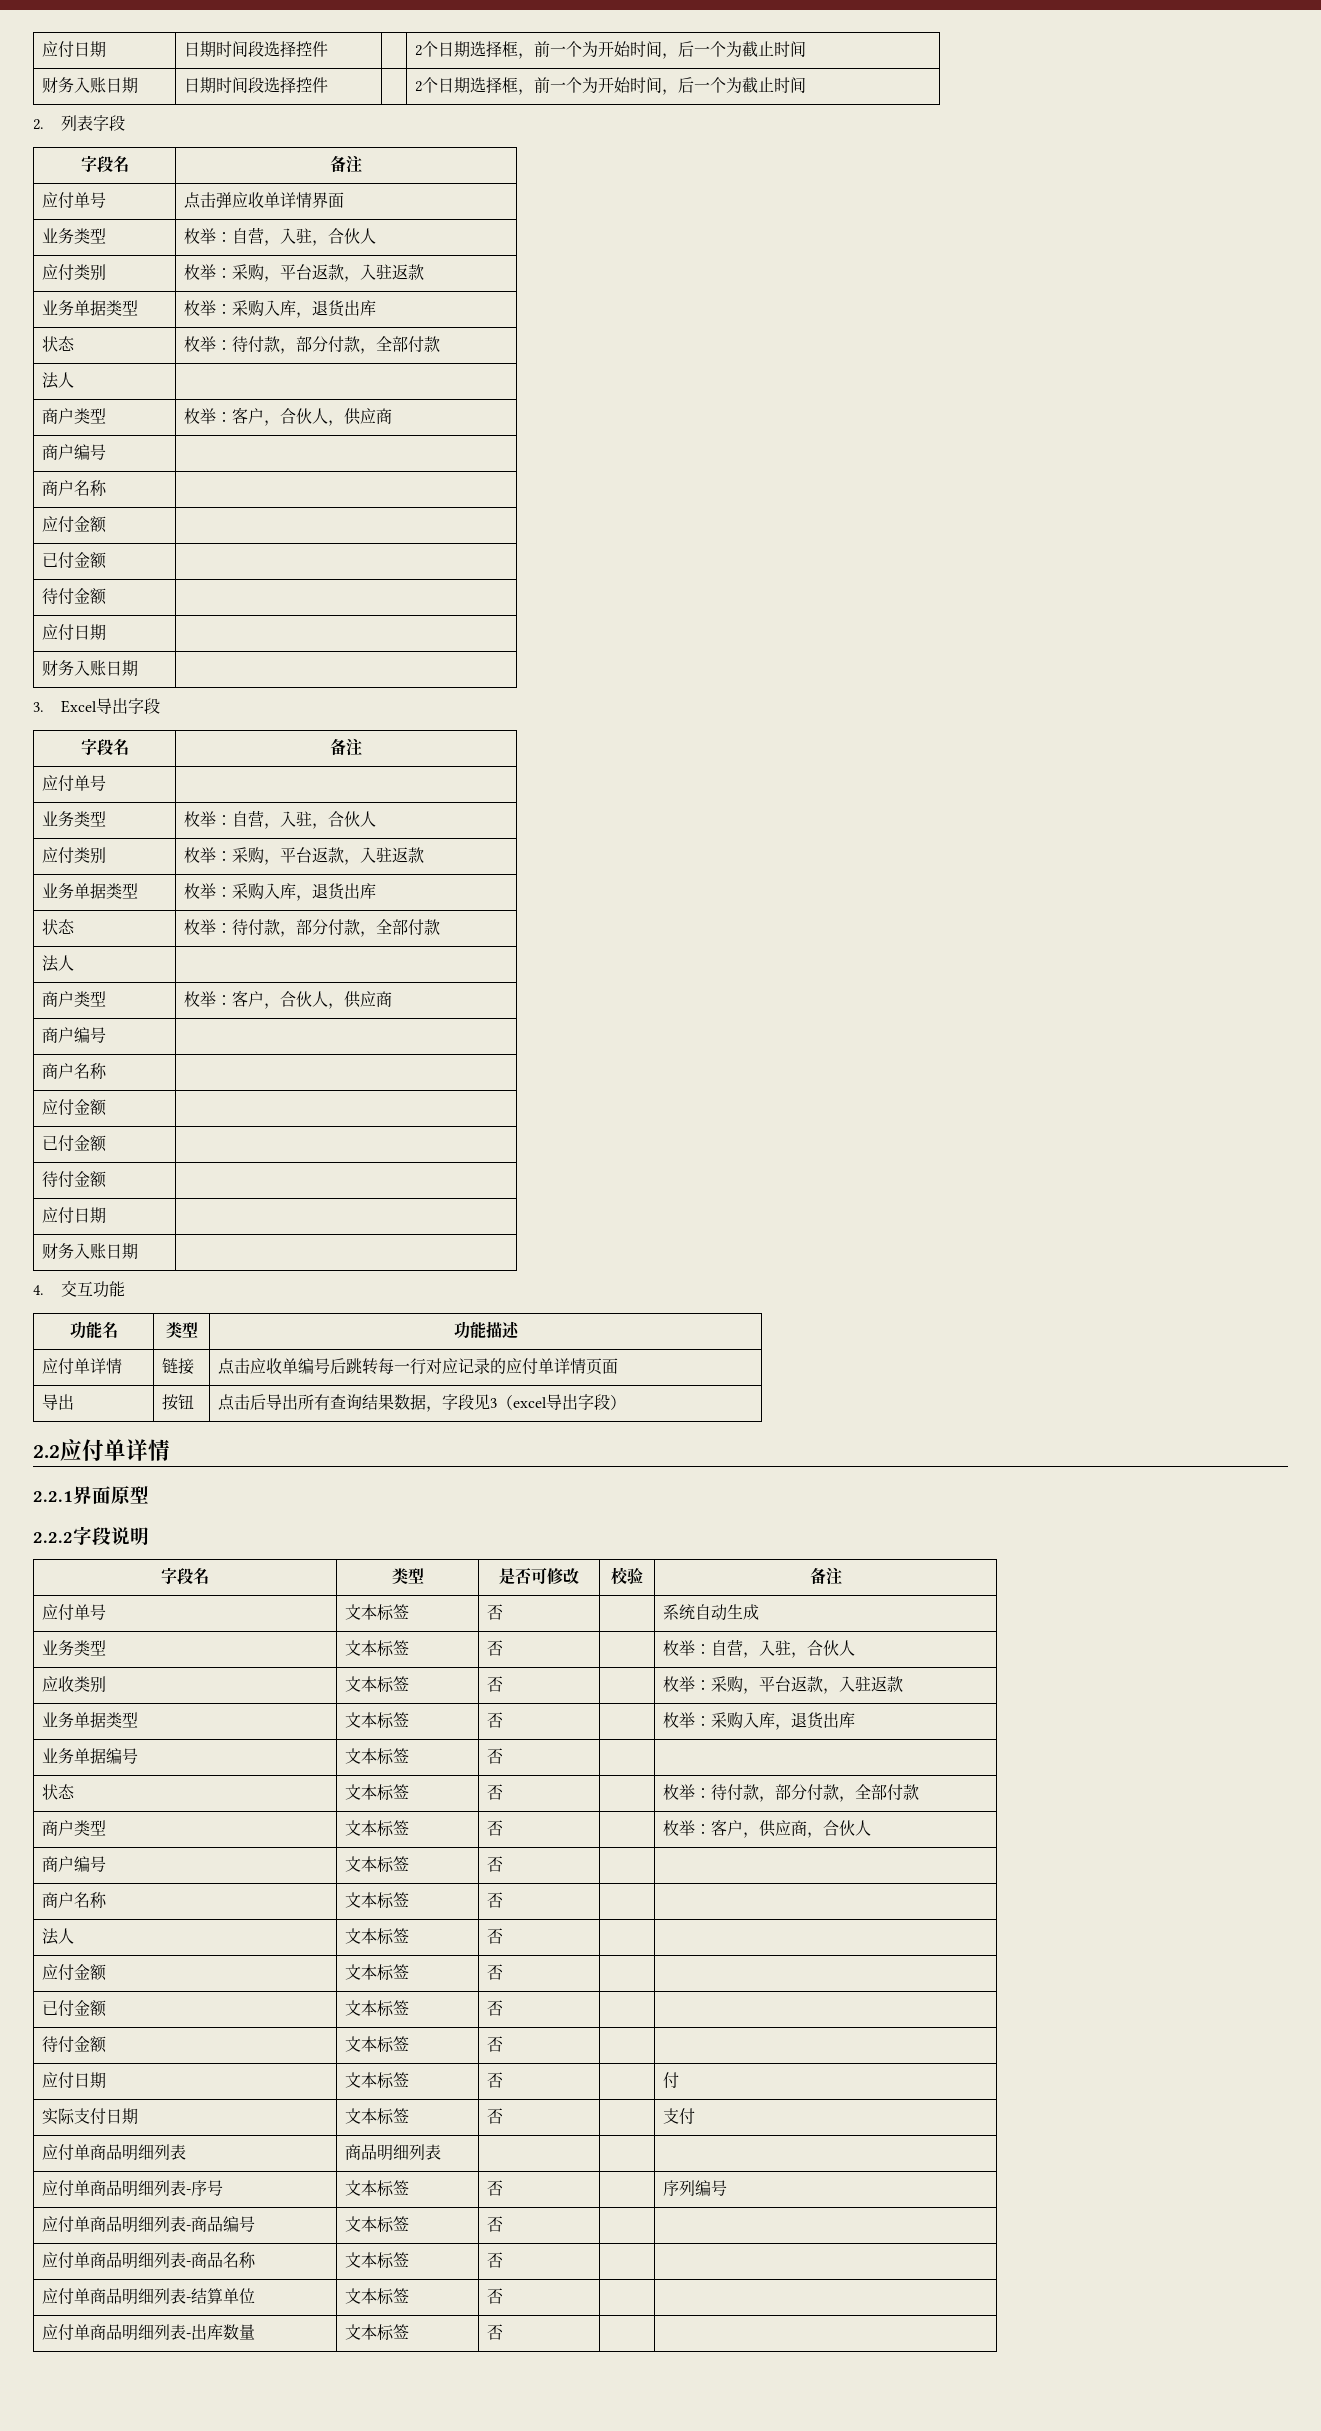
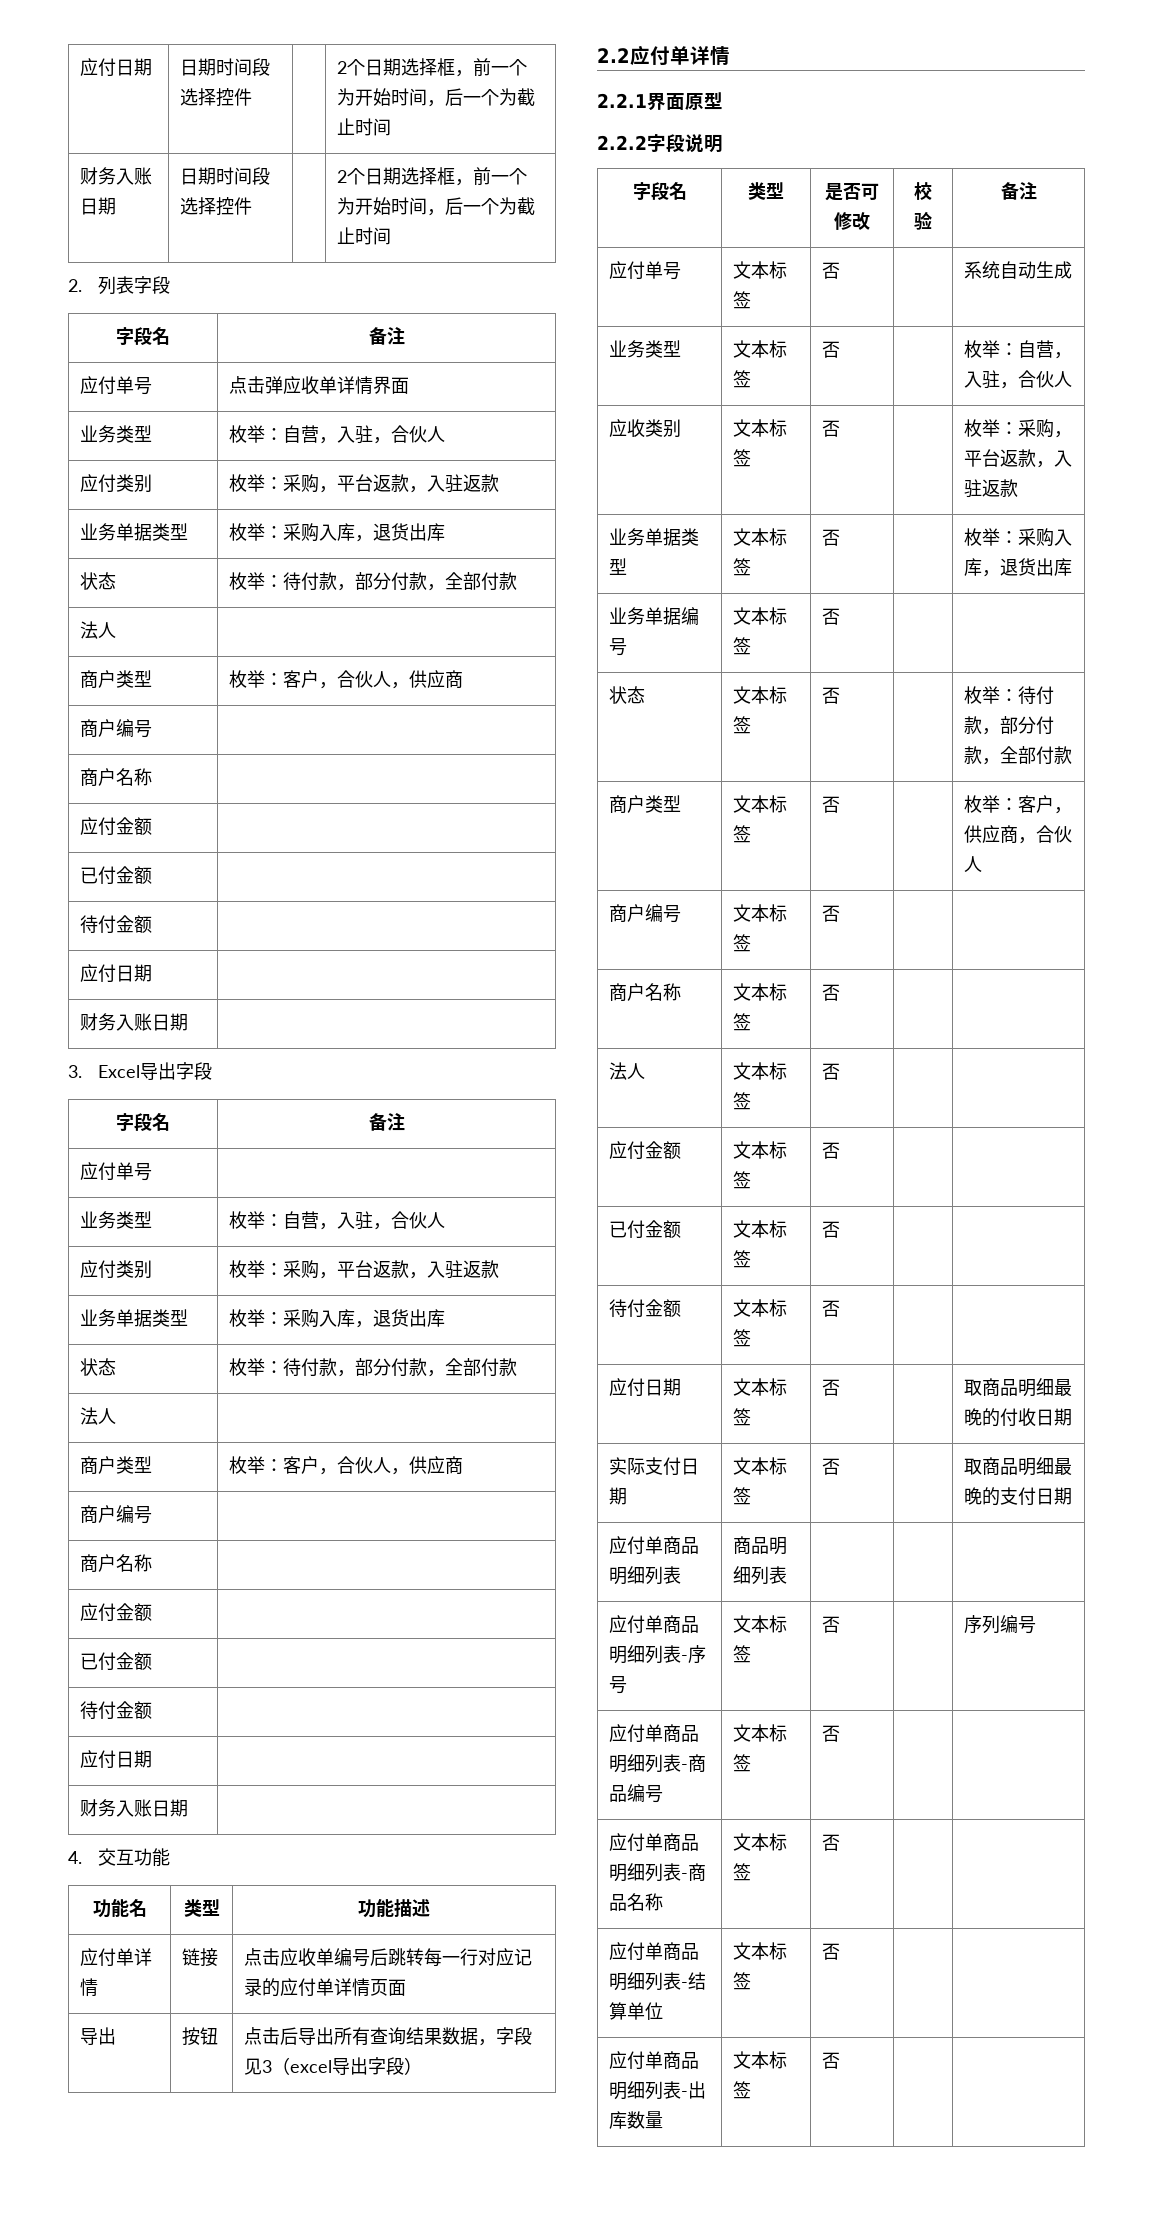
[662,2072,679,2089] 付 -> [964,1378,1073,1397] [964,1408,1073,1427] 取商品明细最晚的付收日期
[662,2108,695,2125] 支付 -> [964,1457,1073,1476] [964,1487,1073,1506] 取商品明细最晚的支付日期

